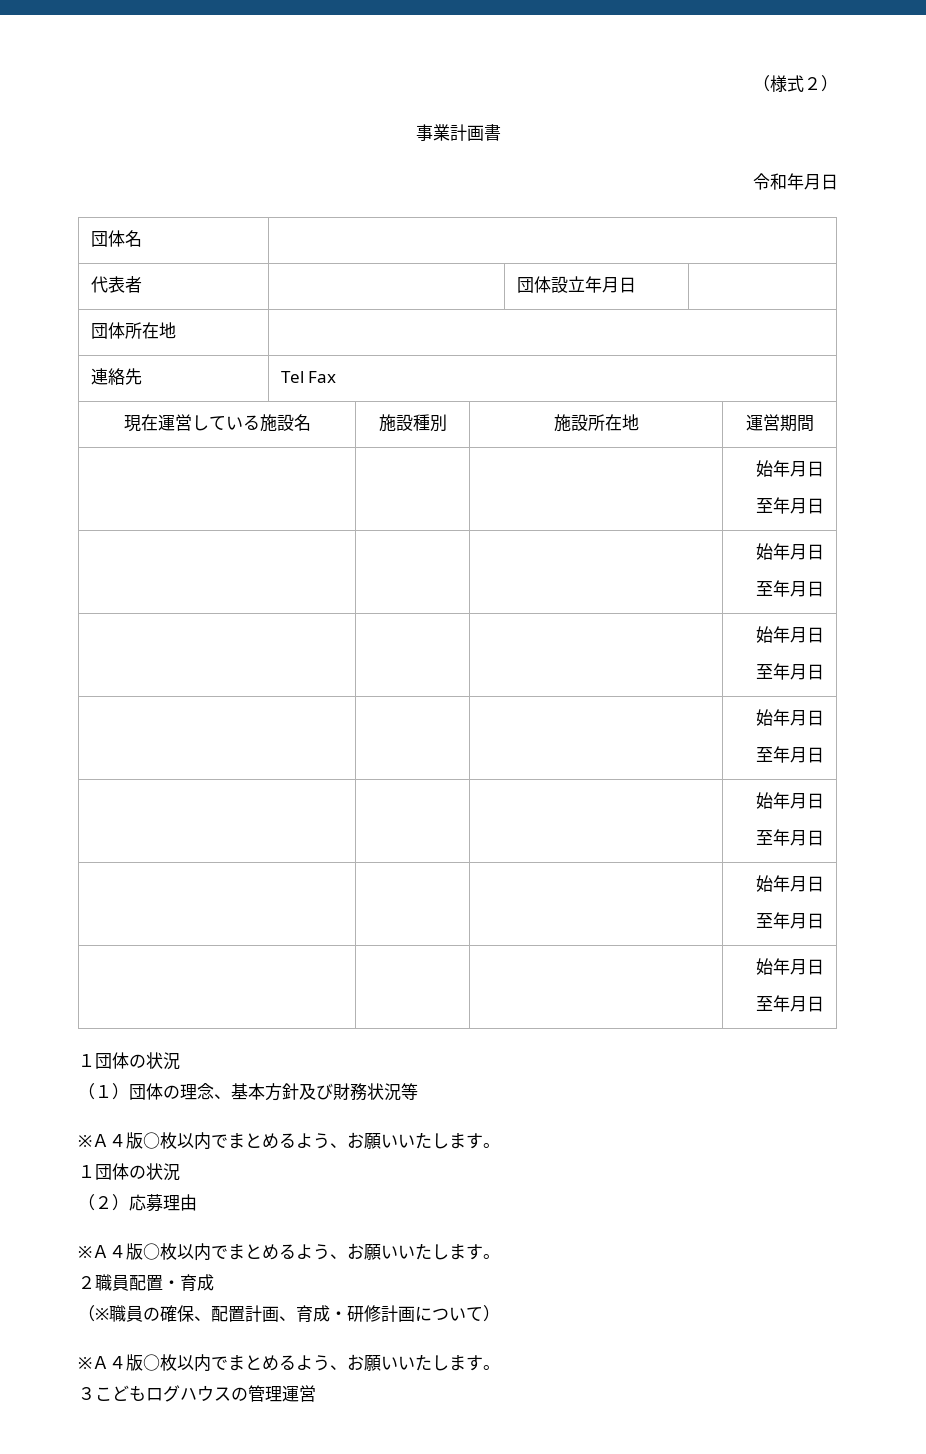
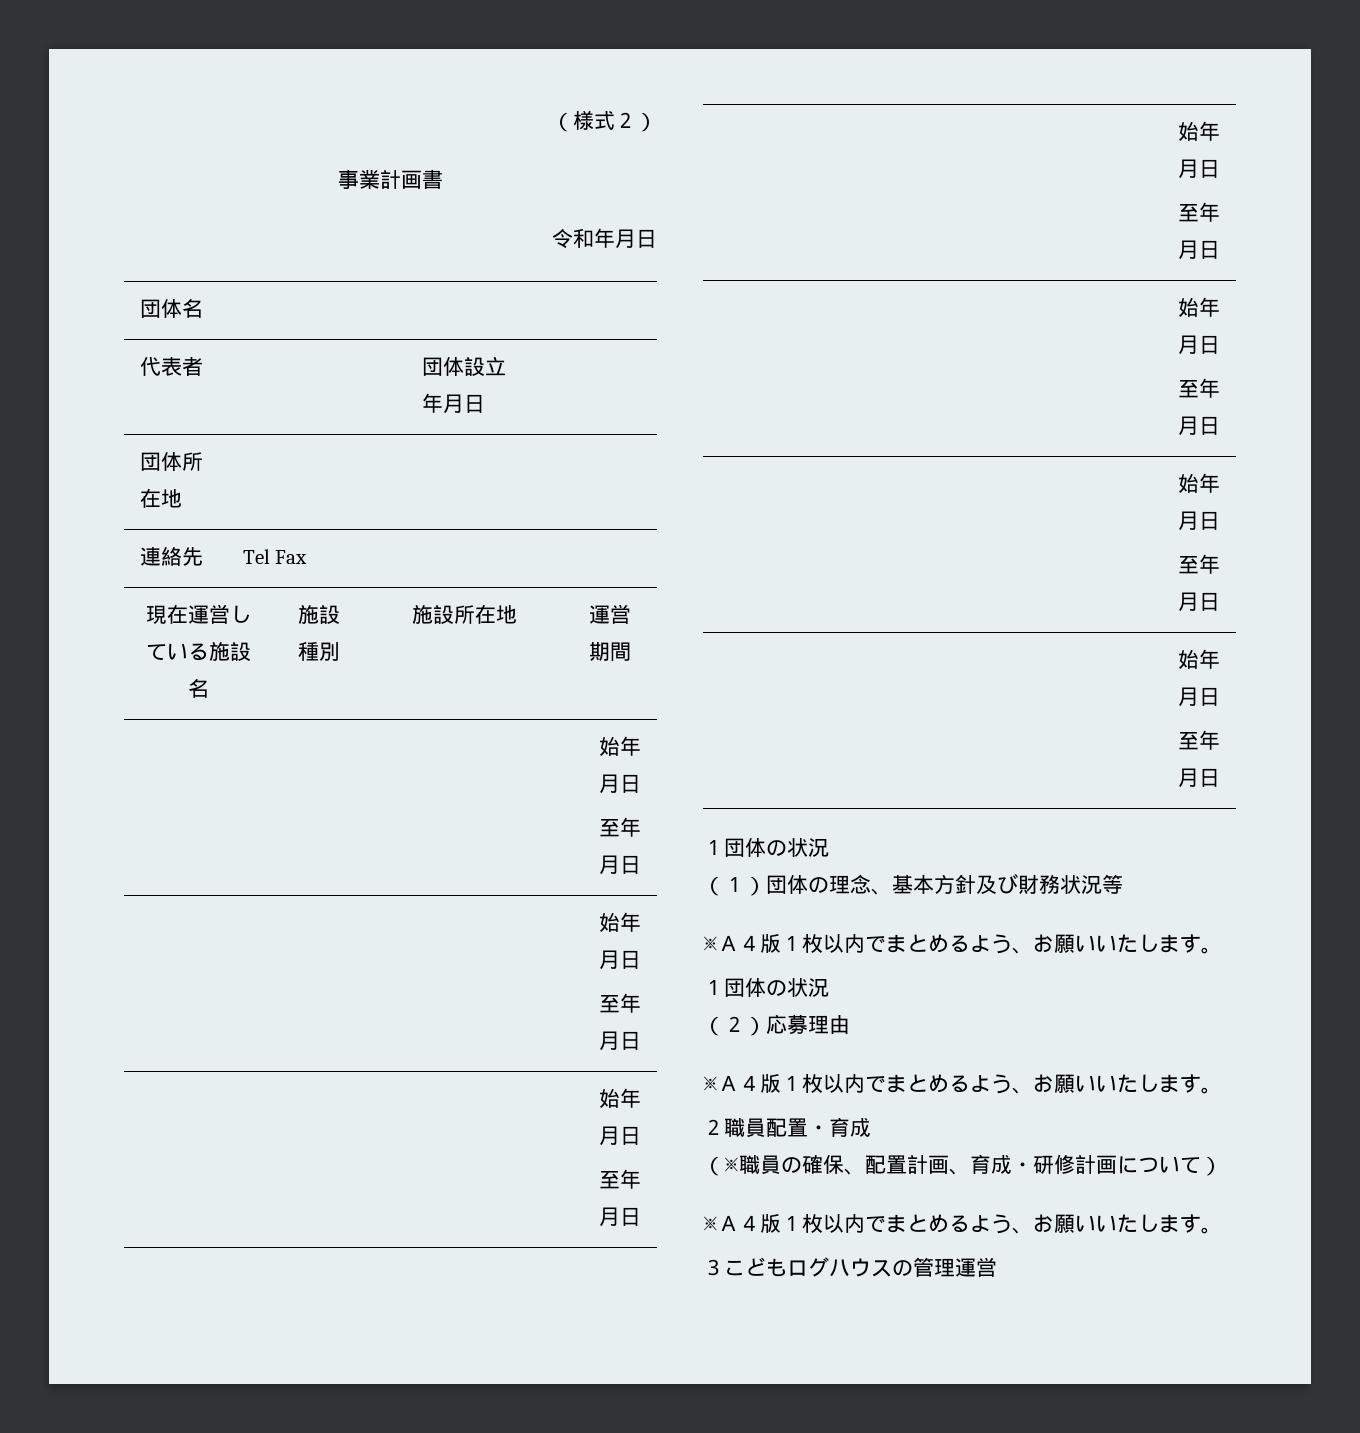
[143,1132,160,1149] ○ -> [781,935,802,951] １
[143,1243,160,1260] ○ -> [781,1075,802,1091] １
[143,1354,160,1371] ○ -> [781,1215,802,1231] １

